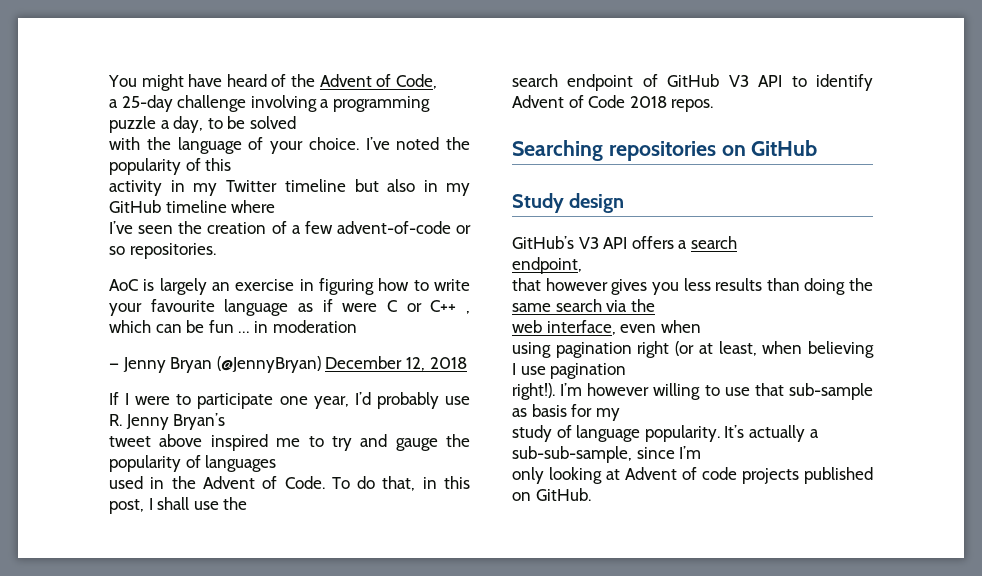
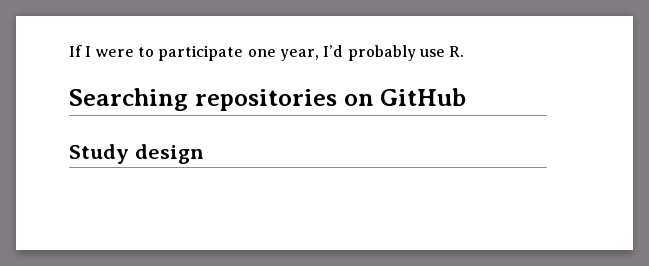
[108,74,437,91] [109,95,430,112] [109,116,296,133] [109,137,470,154] [109,158,232,175] [109,179,470,196] [109,200,276,213] [109,221,471,234] [109,243,216,259] [109,278,470,295] [109,299,470,316] [109,320,357,333] [109,356,467,373] You might have heard of the Advent of Code, // a 25-day challenge involving a programming puzzle a day, to be solved // with the language of your choice. I’ve noted the popularity of this // activity in my Twitter timeline but also in my GitHub timeline where // I’ve seen the creation of a few advent-of-code or so repositories. // AoC is largely an exercise in figuring how to write your favourite language as if were C or C++ , which can be fun … in moderation // — Jenny Bryan (@JennyBryan) December 12, 2018 // -> (69, 51) none
[125,413,226,430] [109,434,470,451] [109,455,277,472] [109,476,470,491] [109,497,248,514] [512,74,873,91] [512,95,714,112] Jenny Bryan’s // tweet above inspired me to try and gauge the popularity of languages // used in the Advent of Code. To do that, in this post, I shall use the // search endpoint of GitHub V3 API to identify Advent of Code 2018 repos. -> (465, 51) none
[512,236,737,249] [512,257,582,274] [512,278,873,295] [512,299,655,312] [512,320,701,335] [512,341,874,358] [512,363,627,379] [512,383,873,400] [512,404,620,421] [512,425,819,442] [512,446,702,463] [512,467,873,484] [512,488,591,501] // GitHub’s V3 API offers a search // endpoint, // that however gives you less results than doing the same search via the // web interface, even when // using pagination right (or at least, when believing I use pagination // right!). I’m however willing to use that sub-sample as basis for my // study of language popularity. It’s actually a sub-sub-sample, since I’m // only looking at Advent of code projects published on GitHub. -> (204, 154) none

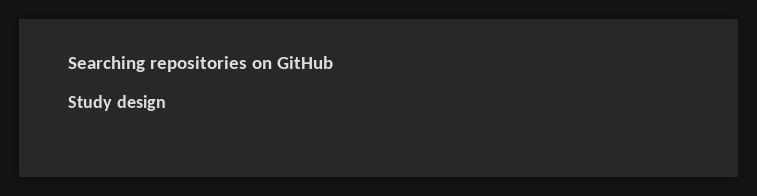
[69,45,465,61] If I were to participate one year, I’d probably use R. // -> (68, 64) none

